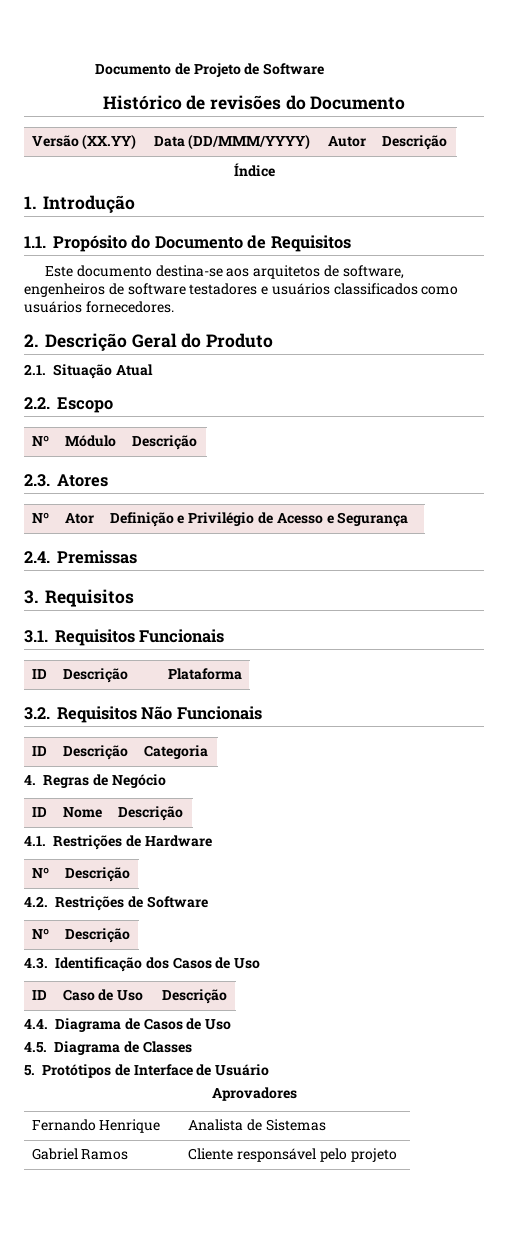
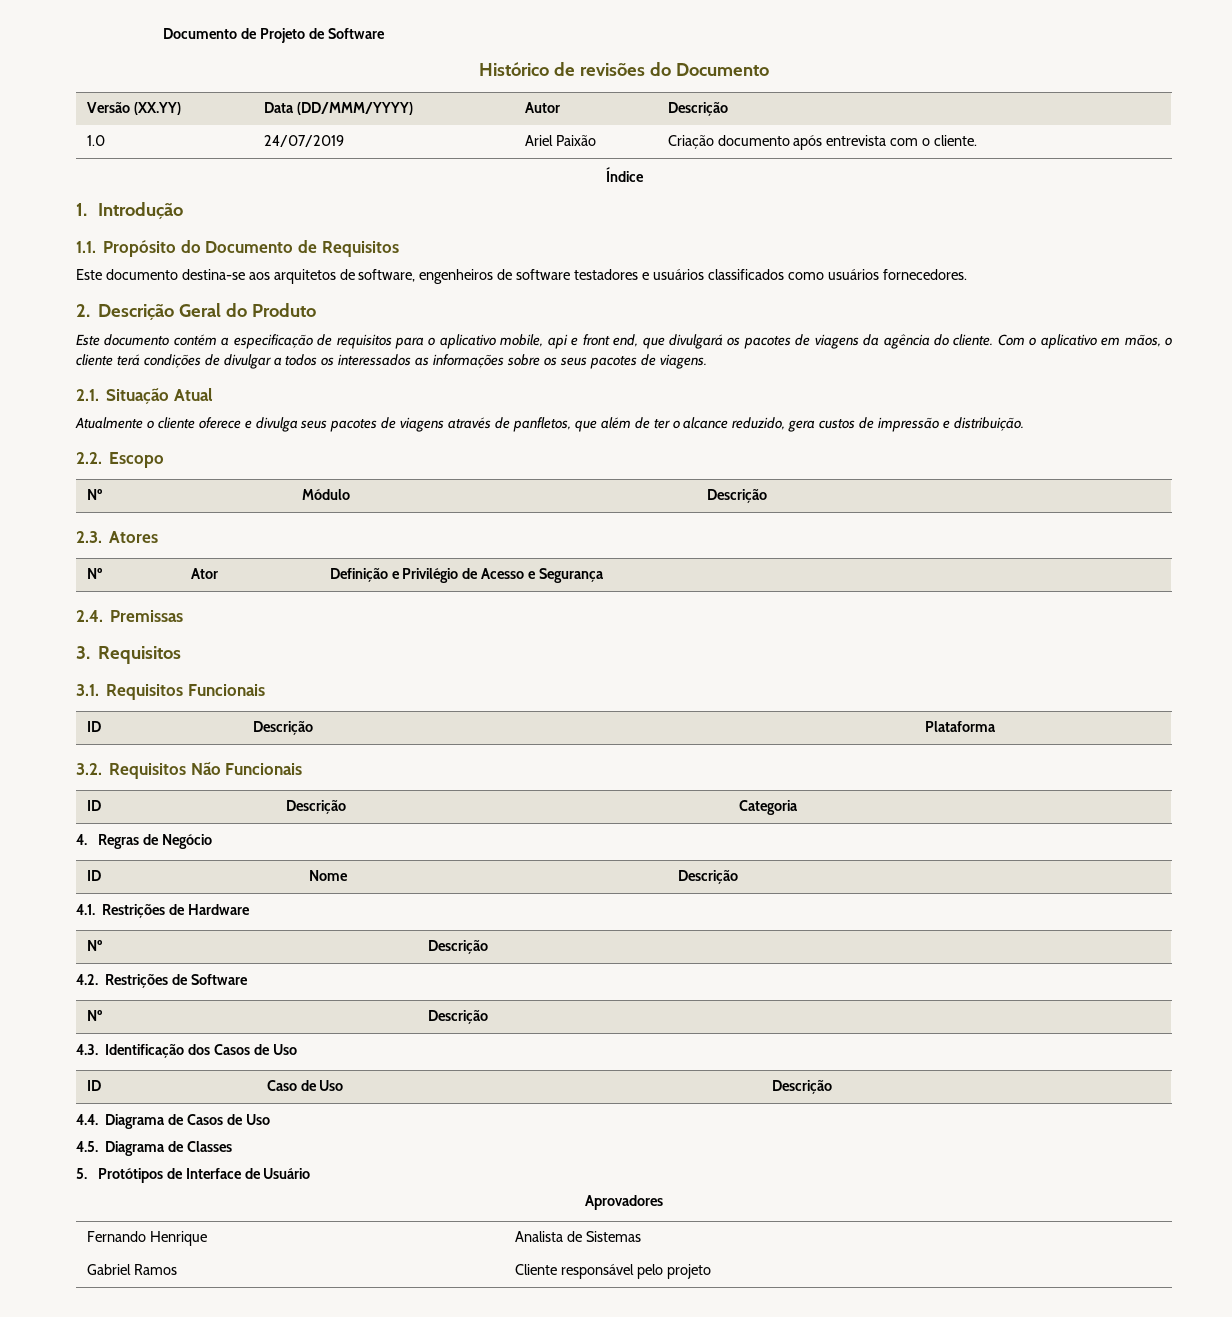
(447, 142) none -> [86,135,105,146] [263,135,344,147] [524,135,596,146] [667,135,978,150] // 1.0 | 24/07/2019 | Ariel Paixão | Criação documento após entrevista com o cliente.
[24,364,153,379] 2.1. Situação Atual -> [76,334,1172,349] [76,354,707,369] [76,388,213,404] [75,417,1024,432] Este documento contém a especificação de requisitos para o aplicativo mobile, api e front end, que divulgará os pacotes de viagens da agência do cliente. Com o aplicativo em mãos, o cliente terá condições de divulgar a todos os interessados as informações sobre os seus pacotes de viagens. // 2.1. Situação Atual // Atualmente o cliente oferece e divulga seus pacotes de viagens através de panfletos, que além de ter o alcance reduzido, gera custos de impressão e distribuição.

